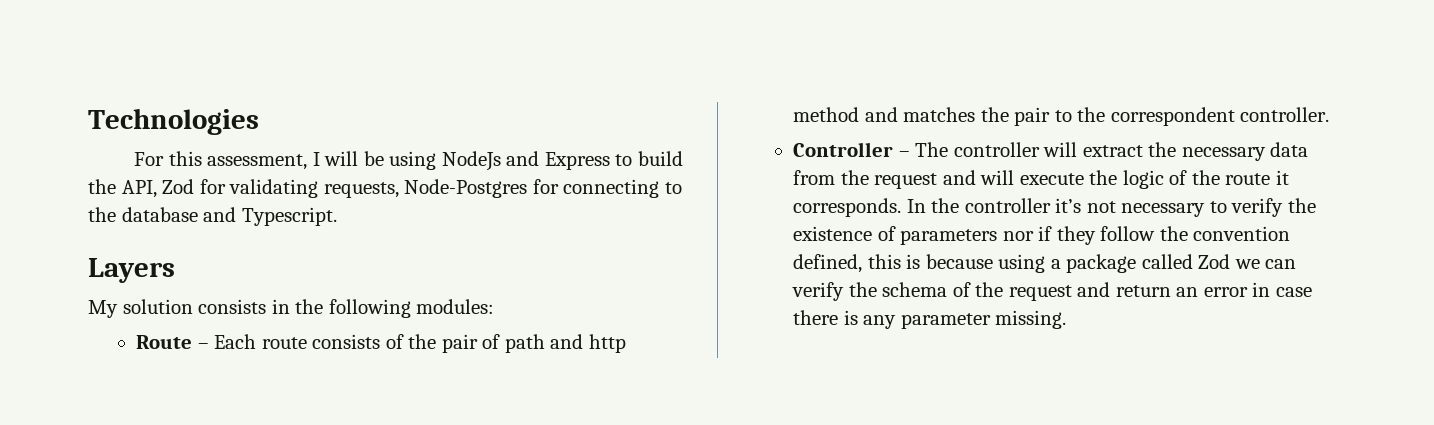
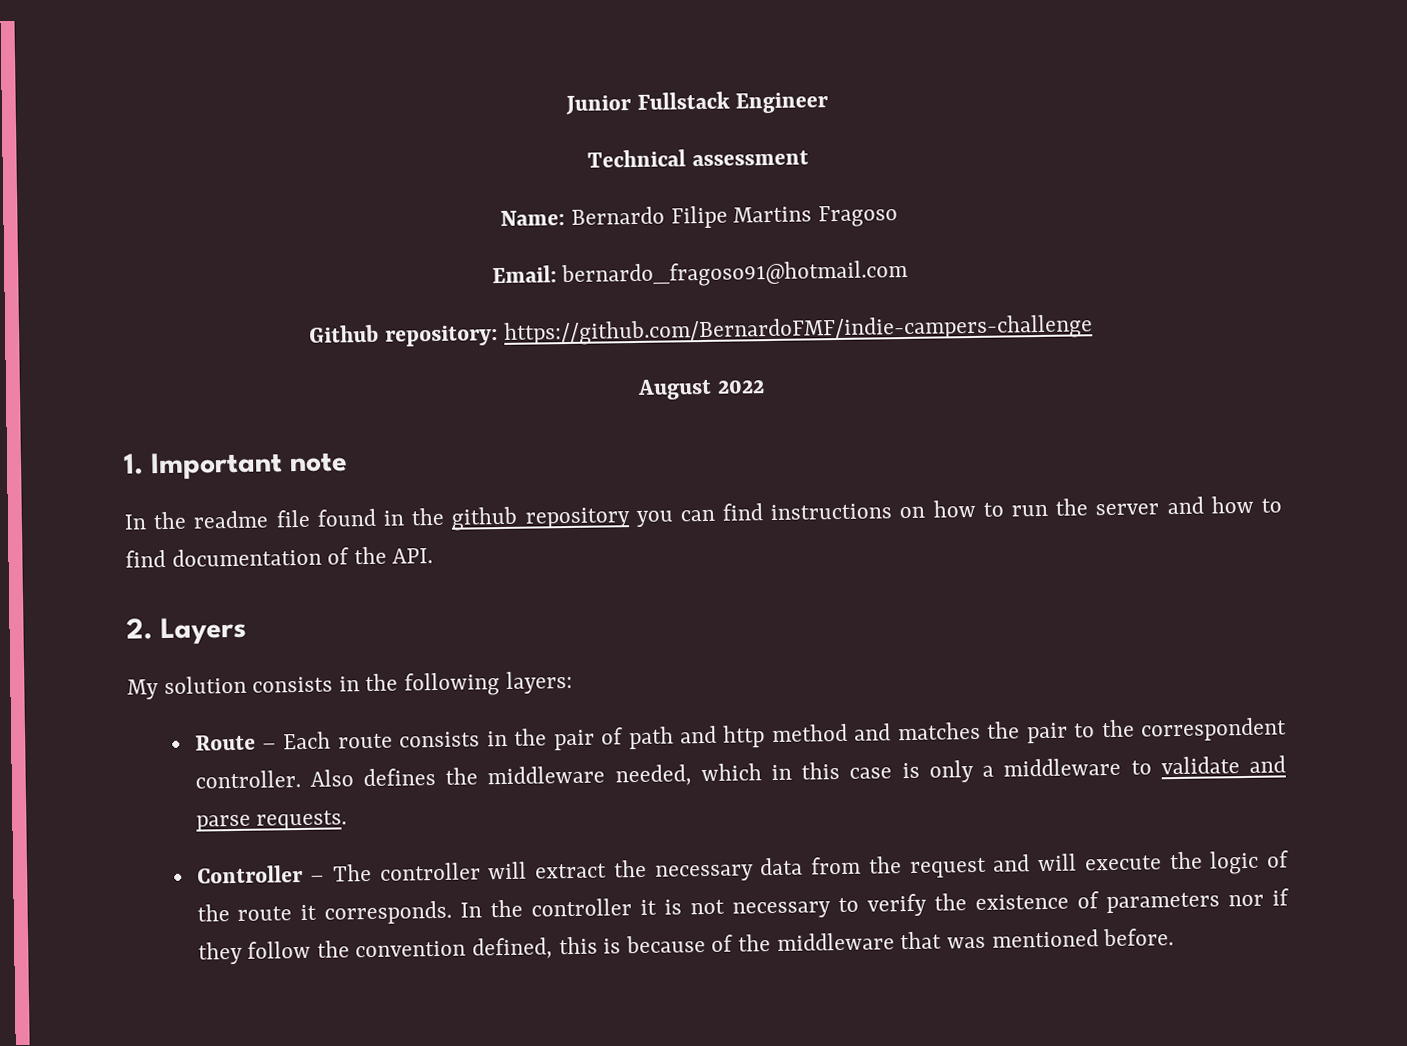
[88,108,259,135] [133,151,683,171] [88,179,682,198] [88,207,337,226] Technologies // For this assessment, I will be using NodeJs and Express to build the API, Zod for validating requests, Node-Postgres for connecting to the database and Typescript. // -> [564,91,829,116] [587,149,809,168] [500,205,898,229] [491,259,909,289] [309,314,1093,347] [637,378,765,400] [123,451,348,481] [124,495,1282,531] [125,546,434,568] [126,618,153,640] Junior Fullstack Engineer // Technical assessment // Name: Bernardo Filipe Martins Fragoso // Email: bernardo_fragoso91@hotmail.com // Github repository: https://github.com/BernardoFMF/indie-campers-challenge // August 2022 // 1. Important note // In the readme file found in the github repository you can find instructions on how to run the server and how to find documentation of the API. // 2.
[416,299,495,314] modules: -> [505,670,573,694] layers:
[385,334,404,349] of -> [486,730,508,747] in
(1330, 114) none -> [309,755,1286,787] [195,810,348,832] Also defines the middleware needed, which in this case is only a middleware to validate and parse requests.
[1055,198,1082,213] it’s -> [640,899,683,915] it is
[998,254,1297,273] [791,282,1312,301] [792,310,1067,329] using a package called Zod we can verify the schema of the request and return an error in case there is any parameter missing. -> [711,928,1175,952] of the middleware that was mentioned before.

